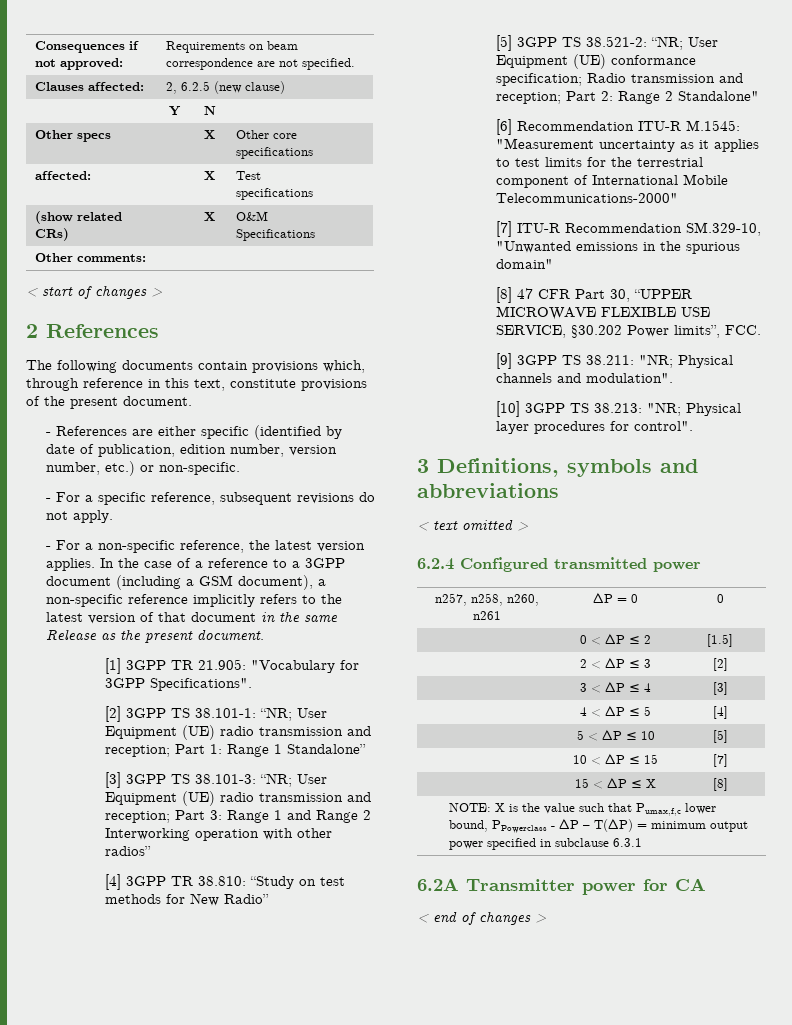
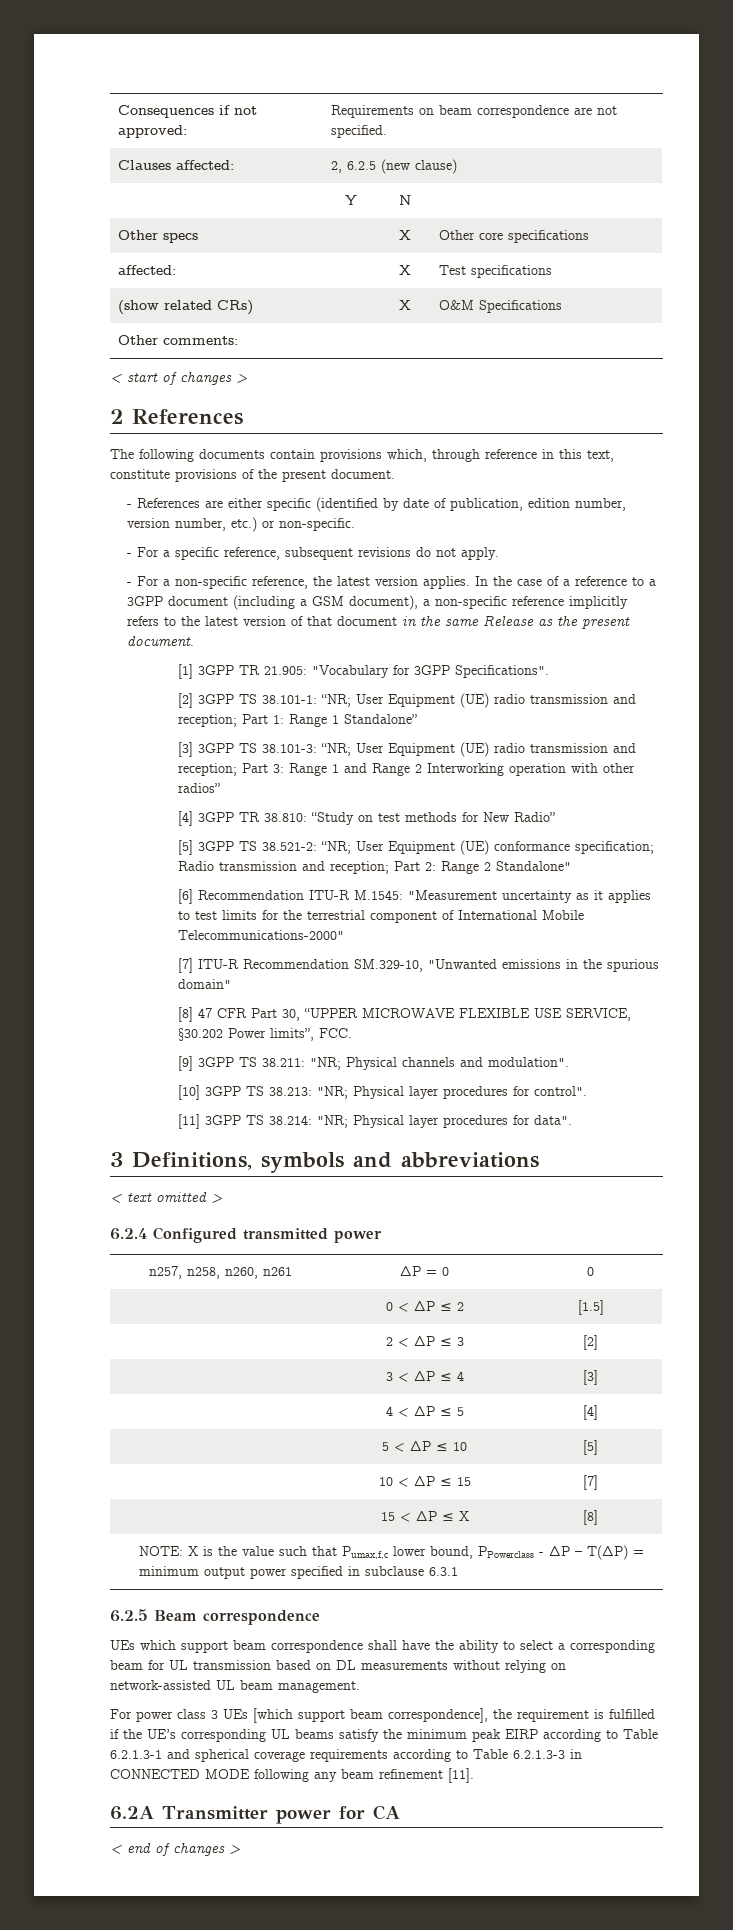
(693, 426) none -> [177,1114,572,1129] // [11] 3GPP TS 38.214: "NR; Physical layer procedures for data".
(643, 842) none -> [110,1609,320,1625] [110,1640,655,1653] [110,1660,566,1673] [110,1680,360,1693] [110,1708,655,1723] [110,1729,658,1742] [110,1749,582,1762] [110,1768,474,1783] // 6.2.5 Beam correspondence // UEs which support beam correspondence shall have the ability to select a corresponding beam for UL transmission based on DL measurements without relying on network-assisted UL beam management. // For power class 3 UEs [which support beam correspondence], the requirement is fulfilled if the UE’s corresponding UL beams satisfy the minimum peak EIRP according to Table 6.2.1.3-1 and spherical coverage requirements according to Table 6.2.1.3-3 in CONNECTED MODE following any beam refinement [11].

